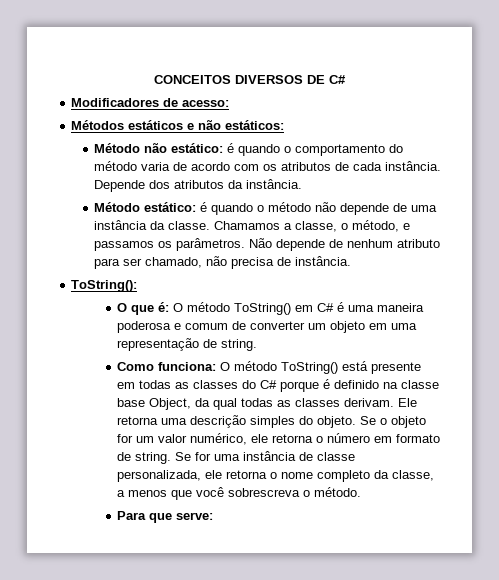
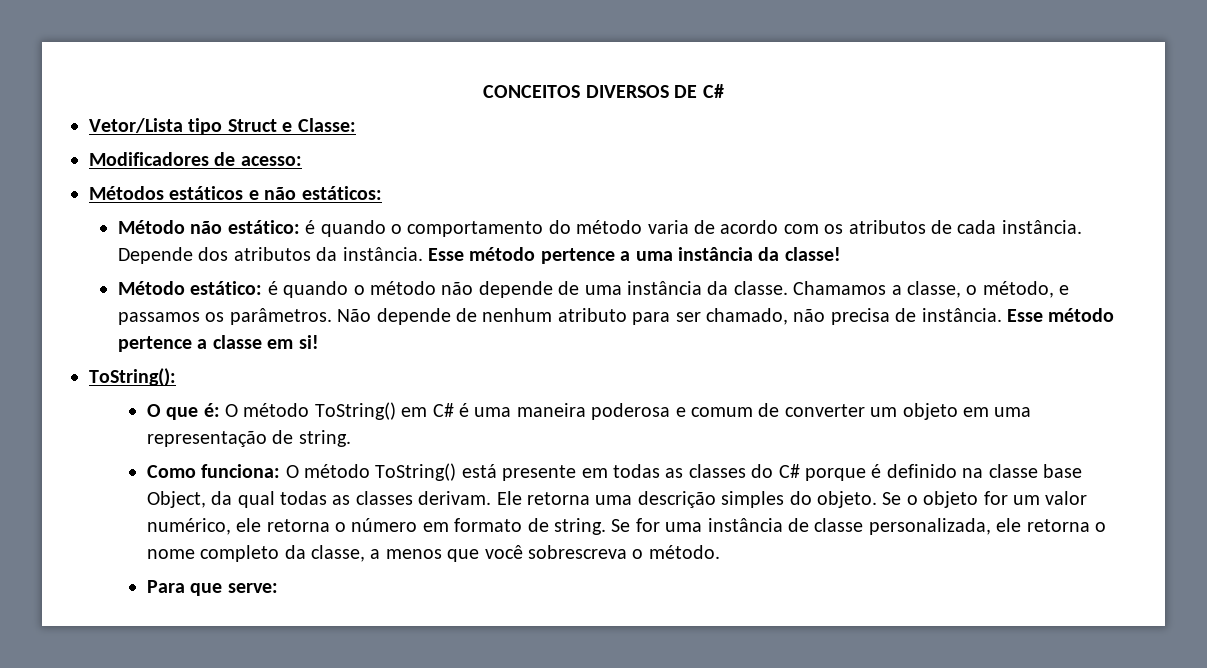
(346, 79) none -> [89,118,356,135] // Vetor/Lista tipo Struct e Classe:
(303, 184) none -> [427,247,841,264] Esse método pertence a uma instância da classe!
(352, 261) none -> [1006,308,1115,322] [117,335,319,352] Esse método pertence a classe em si!

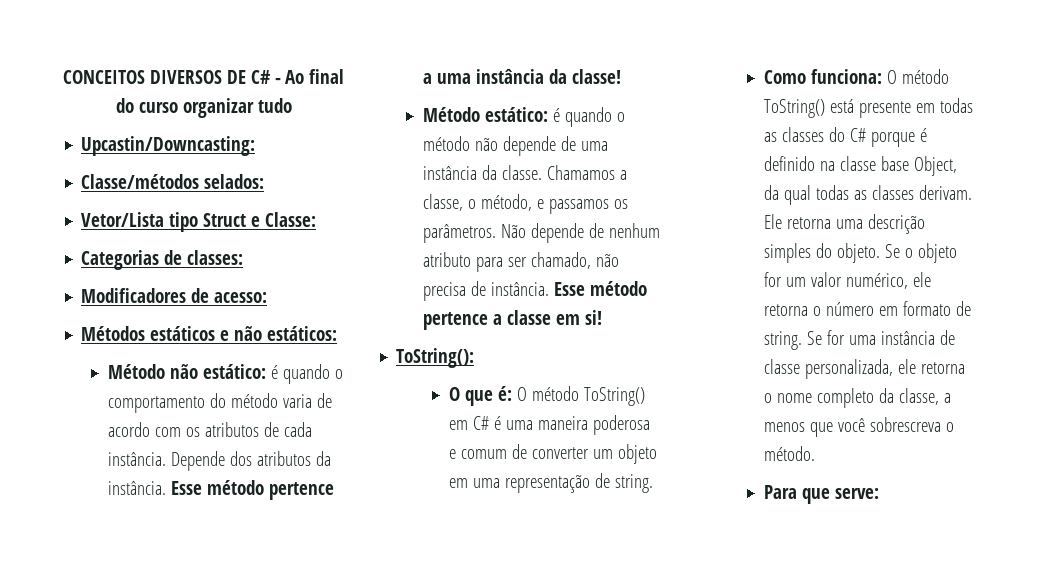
(724, 91) none -> [274,69,345,84] [115,98,292,118] [81,136,256,156] [81,174,265,189] - Ao final do curso organizar tudo // Upcastin/Downcasting: // Classe/métodos selados:
(356, 125) none -> [81,250,244,270] // Categorias de classes:

